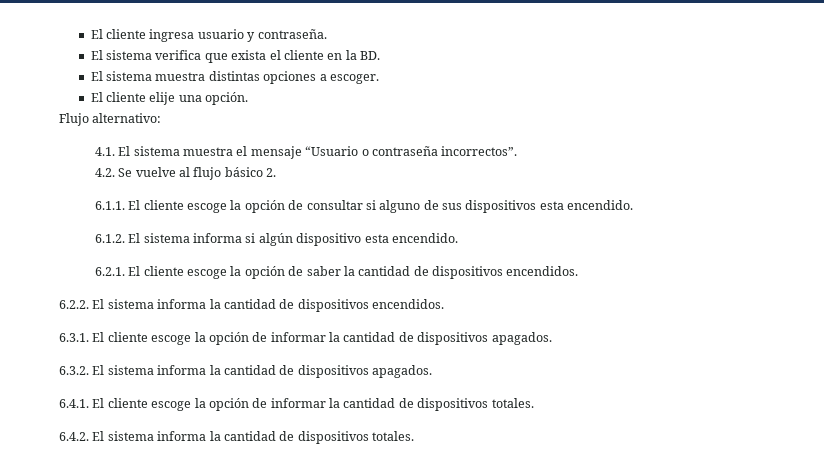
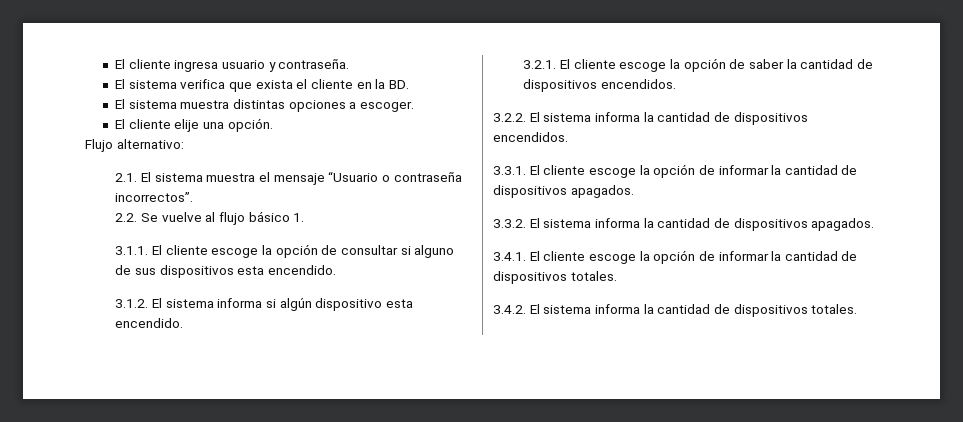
[94,147,115,156] 4.1. -> [115,173,138,182] 2.1.
[94,168,115,177] 4.2. -> [115,213,138,222] 2.2.
[266,168,277,177] [94,201,125,210] 2. // 6.1.1. -> [293,213,305,222] [115,246,149,255] 1. // 3.1.1.
[94,234,125,243] 6.1.2. -> [115,299,149,308] 3.1.2.
[94,267,125,276] 6.2.1. -> [523,60,557,69] 3.2.1.
[59,300,89,309] 6.2.2. -> [493,113,526,122] 3.2.2.
[59,333,89,342] 6.3.1. -> [493,166,526,175] 3.3.1.
[59,366,89,375] 6.3.2. -> [493,219,526,228] 3.3.2.
[59,399,89,408] 6.4.1. -> [493,252,526,261] 3.4.1.
[59,432,89,441] 6.4.2. -> [493,305,526,314] 3.4.2.

